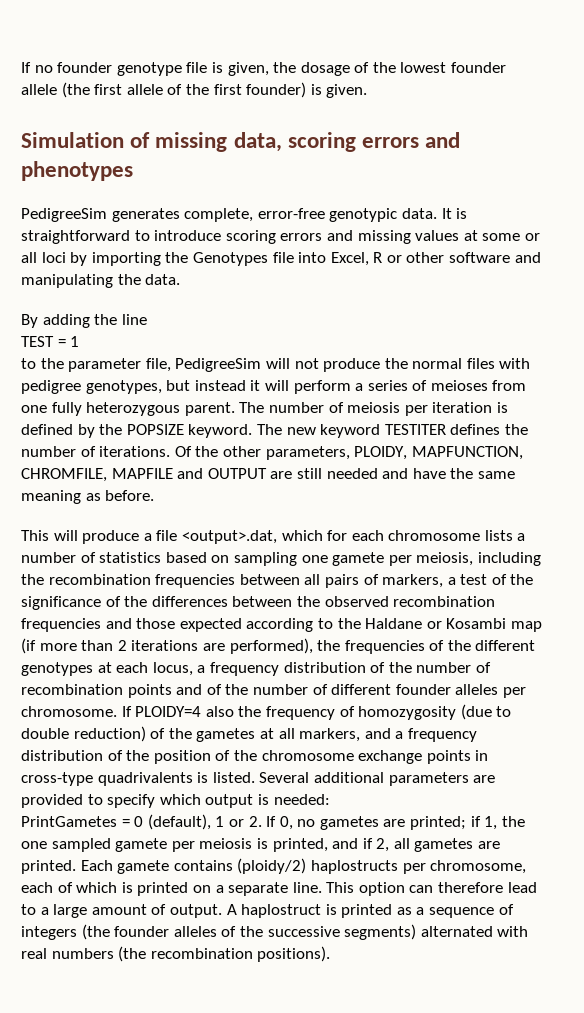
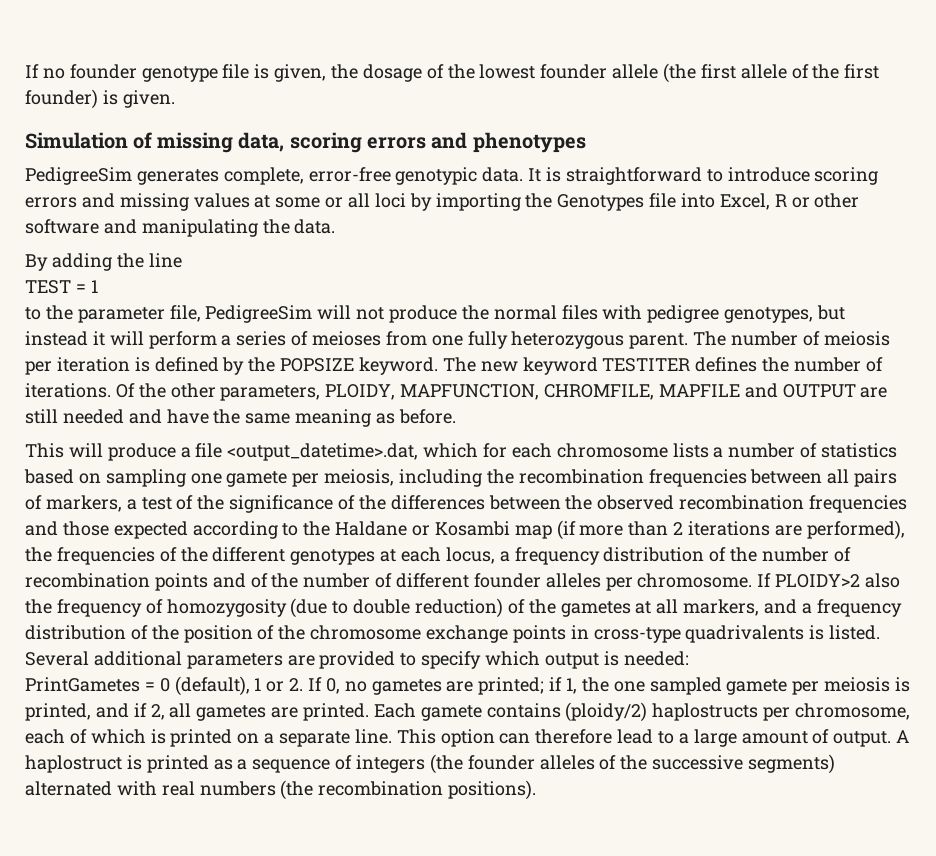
[181,530,277,544] <output>.dat, -> [227,443,419,461] <output_datetime>.dat,
[135,706,202,717] PLOIDY=4 -> [775,574,861,588] PLOIDY>2

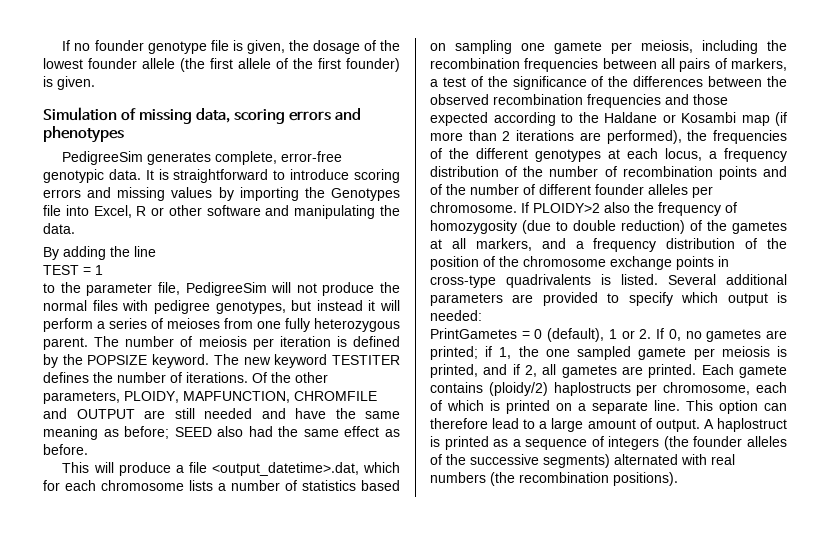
[254,193,406,208] at some or all loci -> (213, 192) none
[544,384,740,400] CHROMFILE, MAPFILE -> [294,391,377,401] CHROMFILE
(396, 418) none -> [124,426,400,439] before; SEED also had the same effect as

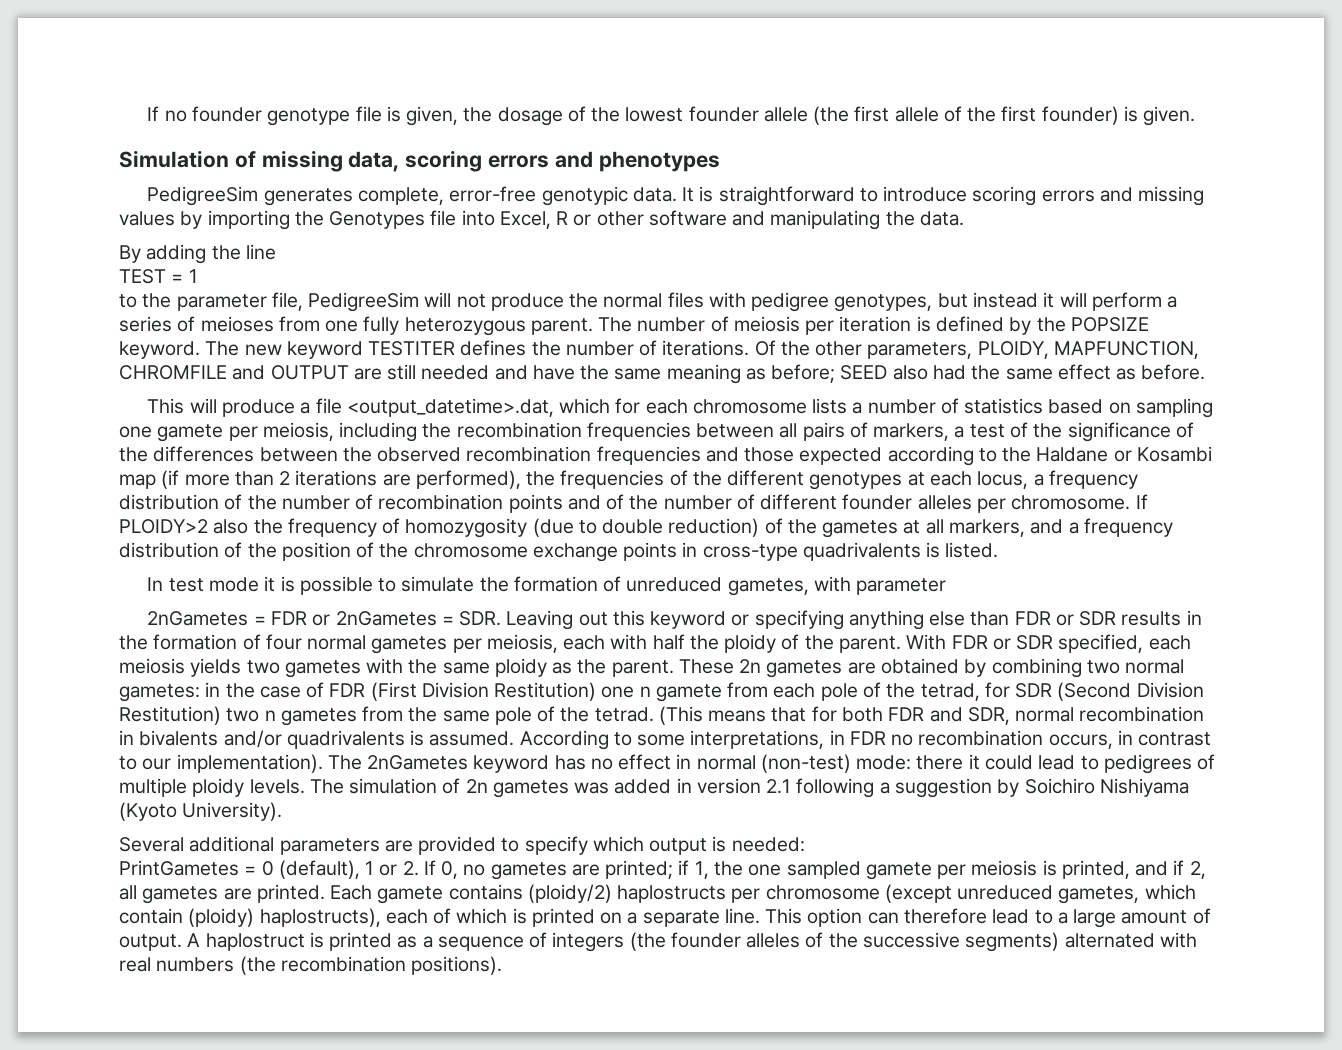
(658, 279) none -> [147,576,947,596] [147,610,1202,630] [119,634,1191,654] [119,658,1185,678] [119,682,1204,702] [119,706,1205,726] [119,730,1212,750] [119,754,1216,774] [119,778,1189,798] [119,802,283,821] // In test mode it is possible to simulate the formation of unreduced gametes, with parameter // 2nGametes = FDR or 2nGametes = SDR. Leaving out this keyword or specifying anything else than FDR or SDR results in the formation of four normal gametes per meiosis, each with half the ploidy of the parent. With FDR or SDR specified, each meiosis yields two gametes with the same ploidy as the parent. These 2n gametes are obtained by combining two normal gametes: in the case of FDR (First Division Restitution) one n gamete from each pole of the tetrad, for SDR (Second Division Restitution) two n gametes from the same pole of the tetrad. (This means that for both FDR and SDR, normal recombination in bivalents and/or quadrivalents is assumed. According to some interpretations, in FDR no recombination occurs, in contrast to our implementation). The 2nGametes keyword has no effect in normal (non-test) mode: there it could lead to pedigrees of multiple ploidy levels. The simulation of 2n gametes was added in version 2.1 following a suggestion by Soichiro Nishiyama (Kyoto University). //
[663,382,751,395] chromosome, -> [765,884,1196,904] [119,908,381,927] chromosome (except unreduced gametes, which contain (ploidy) haplostructs),

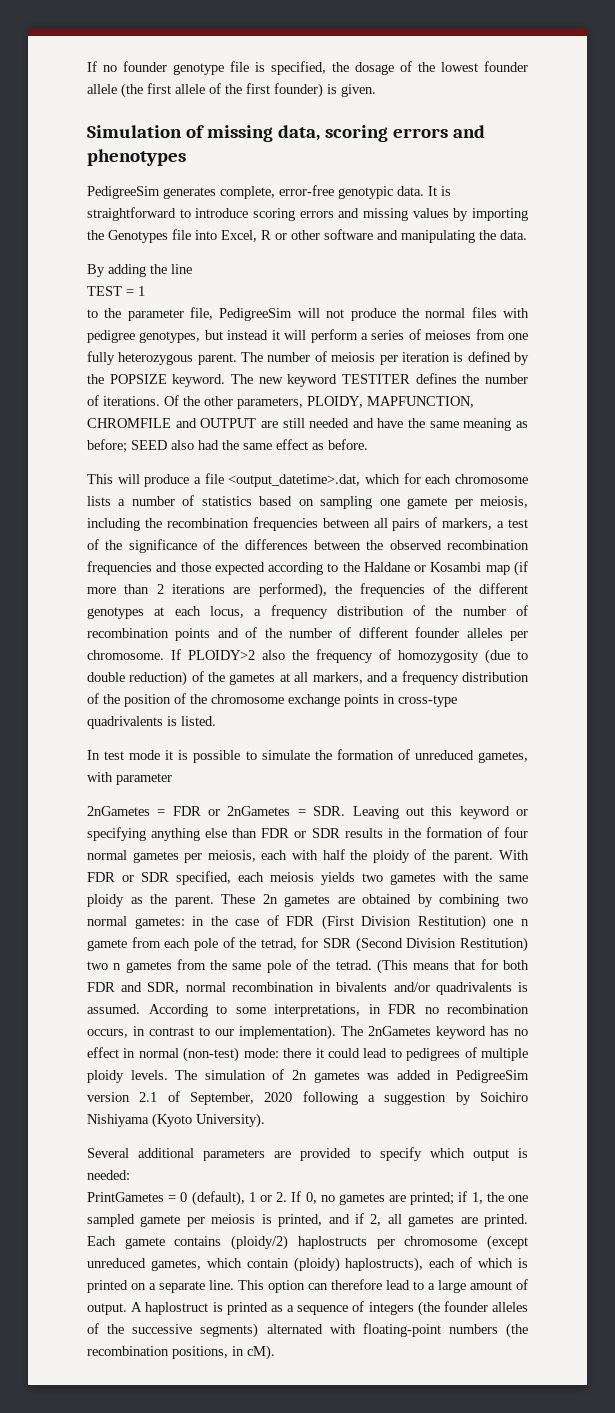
[406,106,459,126] given, -> [271,61,326,75] specified,
(692, 785) none -> [456,1070,529,1083] PedigreeSim
(792, 786) none -> [167,1091,293,1105] of September, 2020
[119,957,151,972] real -> [362,1323,441,1337] floating-point
[411,956,503,975] positions). -> [172,1345,275,1360] positions, in cM).

